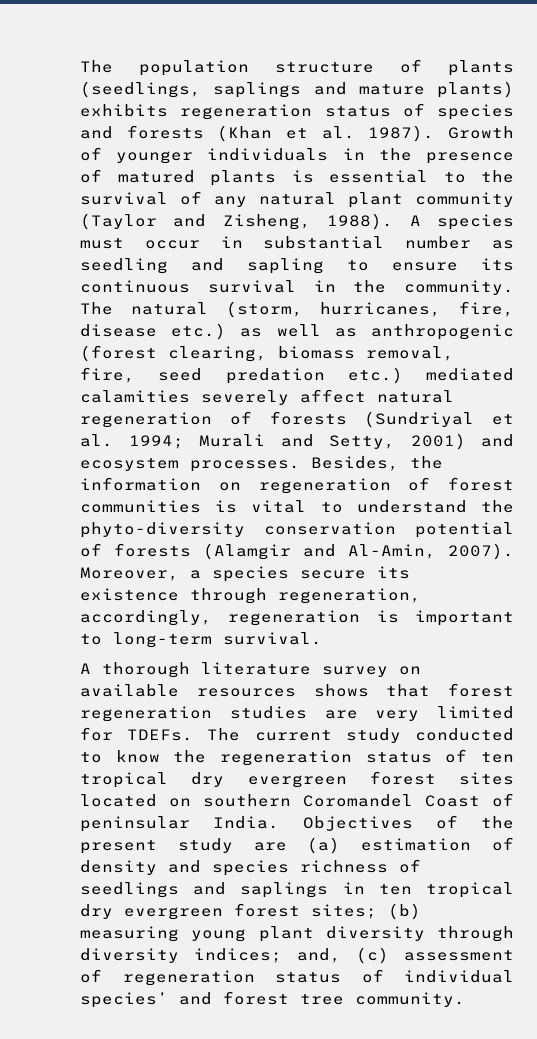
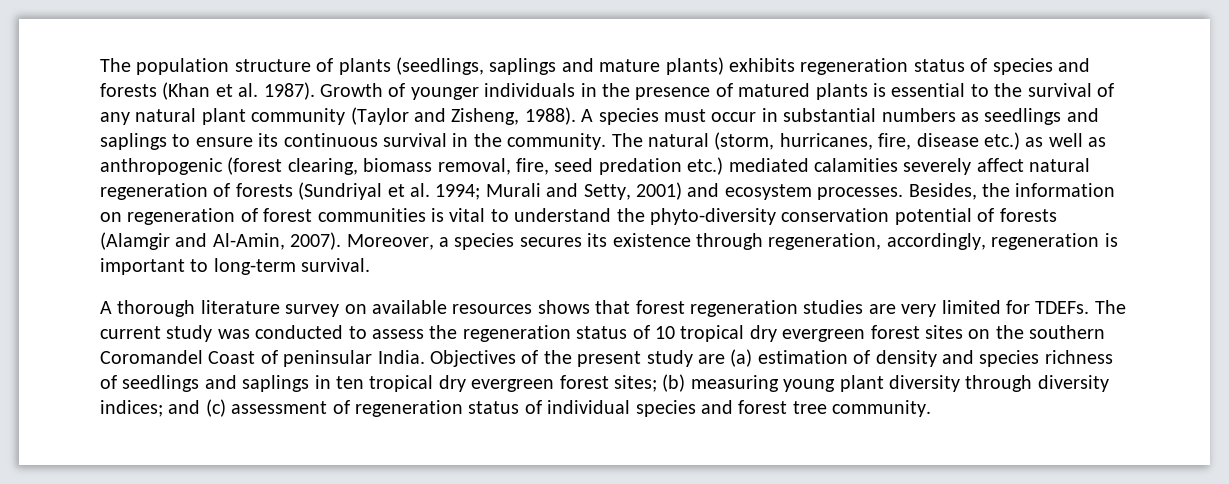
[405,236,514,249] [80,258,324,274] number as seedling and sapling -> [881,108,1099,125] [100,133,167,150] numbers as seedlings and saplings
[300,570,366,579] secure -> [519,237,582,247] secures
(401, 735) none -> [217,329,250,339] was
[115,750,160,763] know -> [372,329,424,339] assess
[481,752,514,763] ten -> [654,326,675,339] 10
[80,794,191,807] located on -> [968,325,1024,339] on the
[297,948,341,963] and, -> [168,400,201,414] and
[80,992,168,1008] species’ -> [635,400,696,417] species

